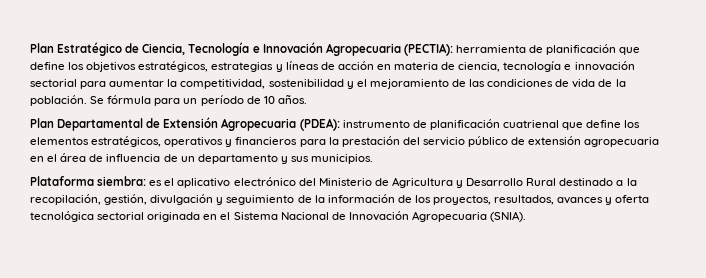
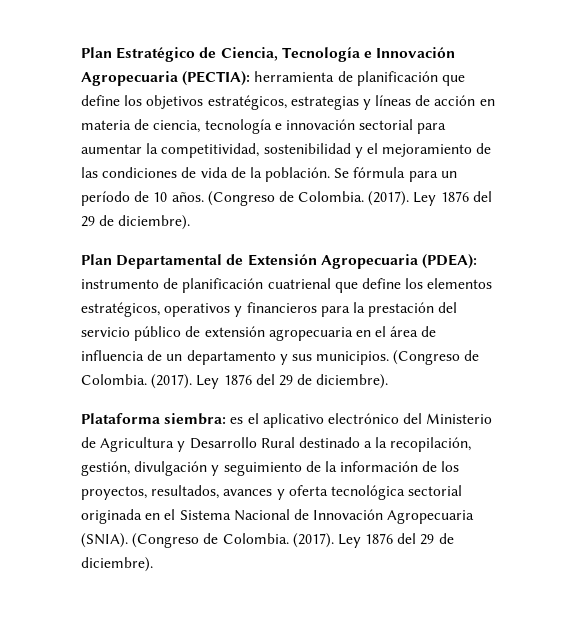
(307, 99) none -> [207,191,492,206] [81,215,191,230] (Congreso de Colombia. (2017). Ley 1876 del 29 de diciembre).
(374, 159) none -> [393,350,480,365] [81,374,389,389] (Congreso de Colombia. (2017). Ley 1876 del 29 de diciembre).
(527, 216) none -> [132,533,454,548] [81,557,153,572] (Congreso de Colombia. (2017). Ley 1876 del 29 de diciembre).

